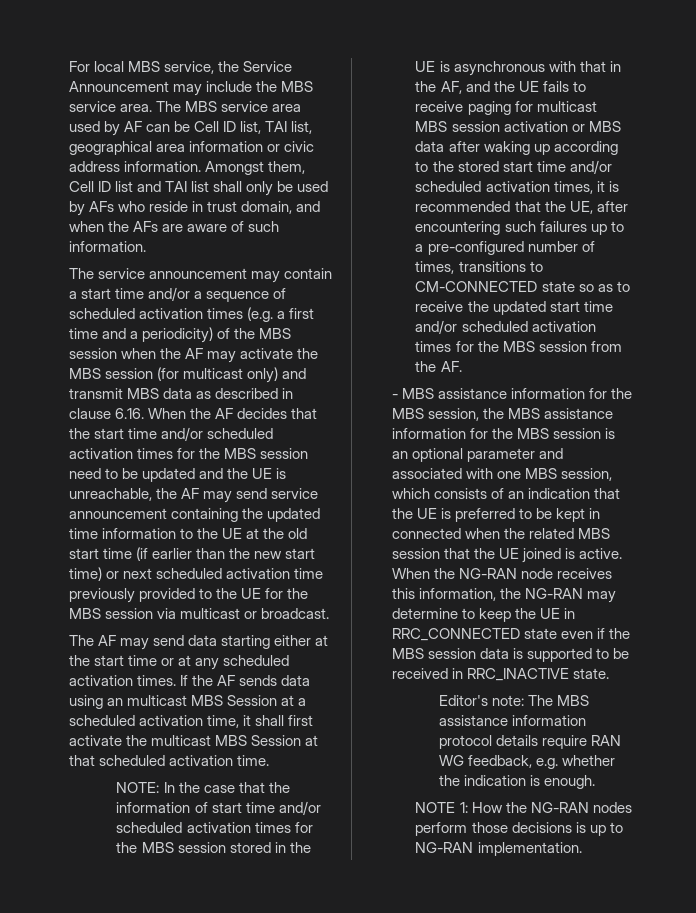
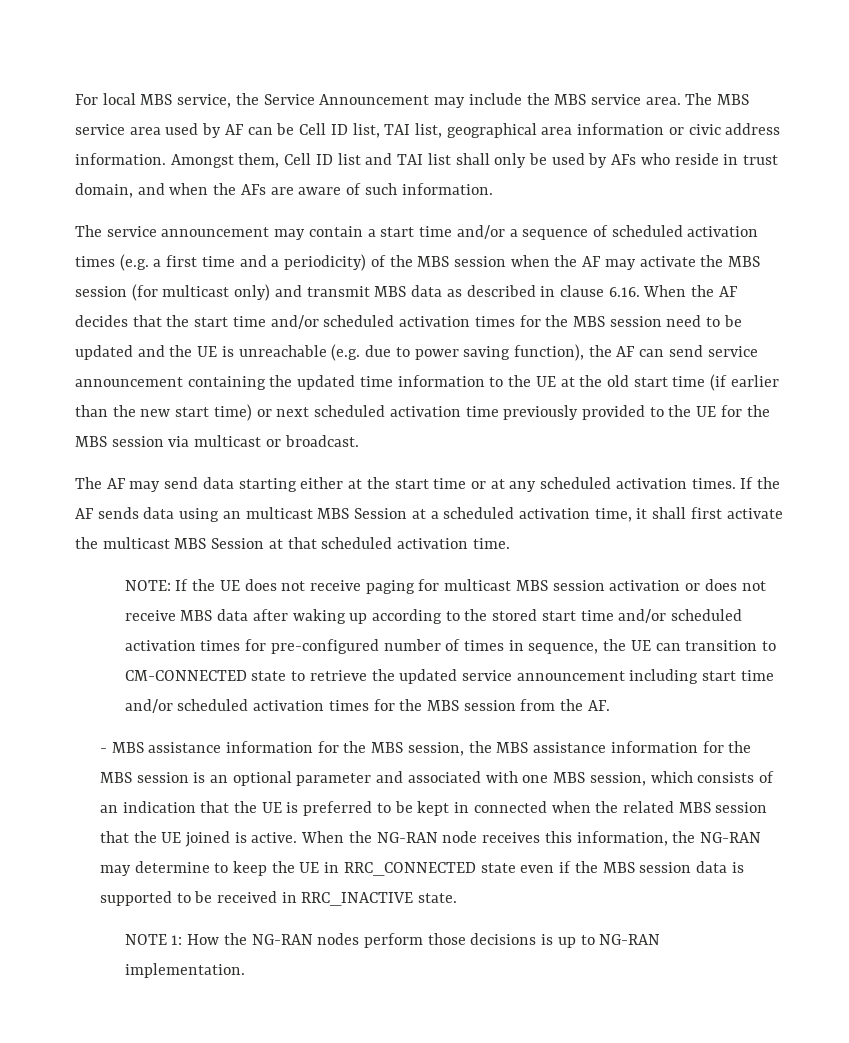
[69,488,233,503] unreachable, the AF may -> [238,344,665,361] unreachable (e.g. due to power saving function), the AF can
[163,782,290,793] [116,801,321,815] [116,822,313,833] [116,842,311,853] [415,61,621,76] [415,81,586,94] In the case that the information of start time and/or scheduled activation times for the MBS session stored in the UE is asynchronous with that in the AF, and the UE fails to -> [175,579,306,591] If the UE does not
(585, 128) none -> [704,579,766,591] [124,610,176,621] does not receive
[553,181,619,194] [415,201,628,214] [415,221,624,235] [415,241,595,255] [415,261,543,274] [415,281,630,292] [415,301,546,315] times, it is recommended that the UE, after encountering such failures up to a pre-configured number of times, transitions to CM-CONNECTED state so as to receive the updated -> [200,639,777,654] [124,669,699,684] times for pre-configured number of times in sequence, the UE can transition to CM-CONNECTED state to retrieve the updated service announcement including
[439,695,590,706] [439,715,587,726] [439,735,622,749] [439,755,616,769] [439,775,596,789] // Editor's note: The MBS assistance information protocol details require RAN WG feedback, e.g. whether the indication is enough. -> (458, 898) none

